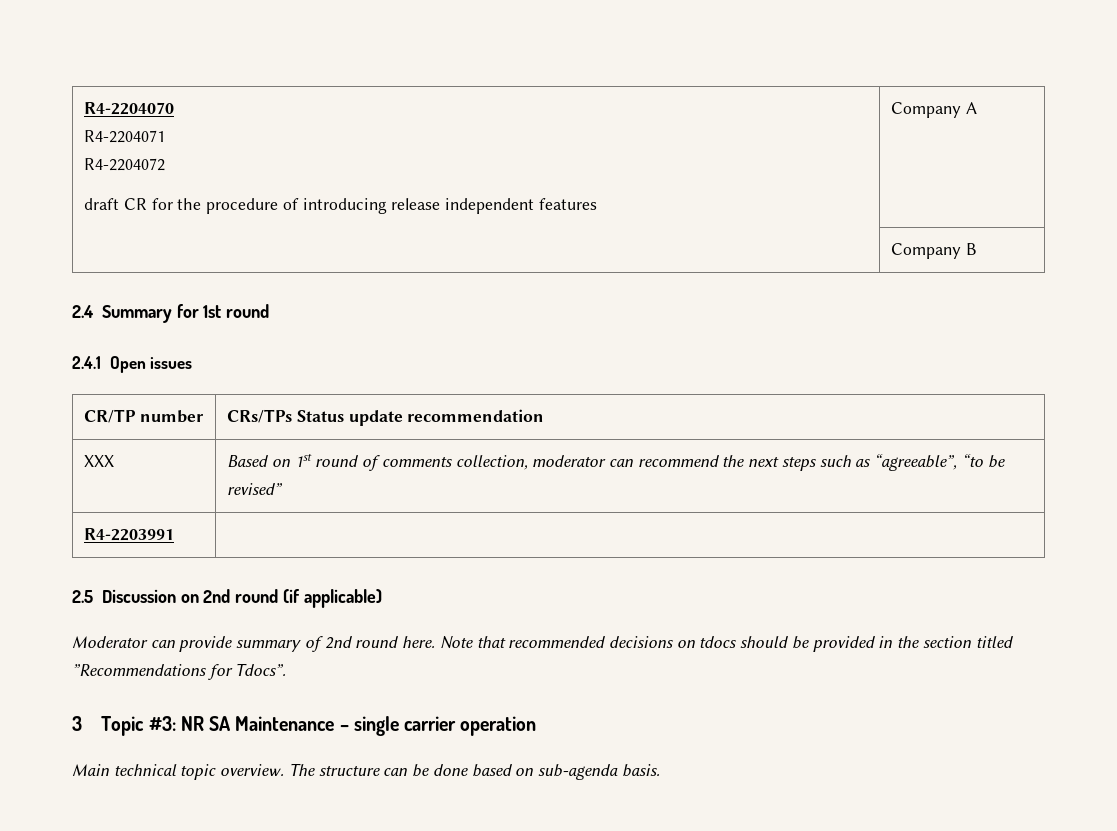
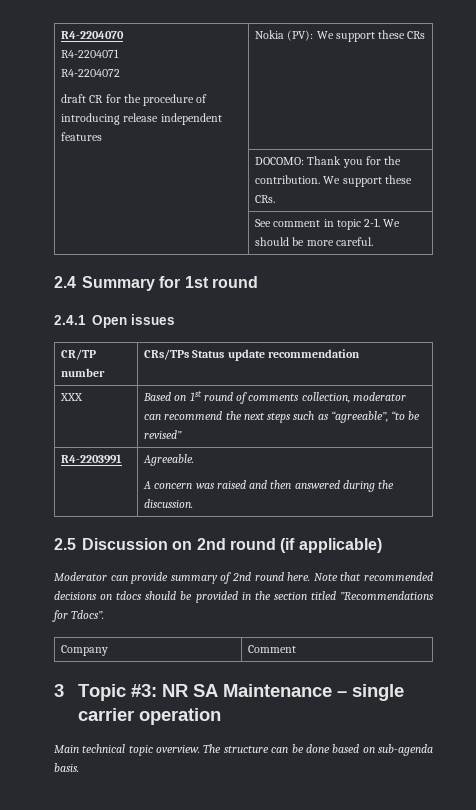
[891,102,977,118] [891,243,977,259] Company A // | Company B -> [255,30,426,42] [255,156,402,168] [255,175,412,187] [255,195,276,203] [255,218,401,230] [255,237,373,246] Nokia (PV): We support these CRs // | DOCOMO: Thank you for the contribution. We support these CRs. // | See comment in topic 2-1. We should be more careful.
(175, 534) none -> [143,454,195,466] [143,480,394,492] [144,499,194,508] Agreeable. // A concern was raised and then answered during the discussion.
(287, 669) none -> [61,645,109,656] [248,645,297,653] // Company | Comment

